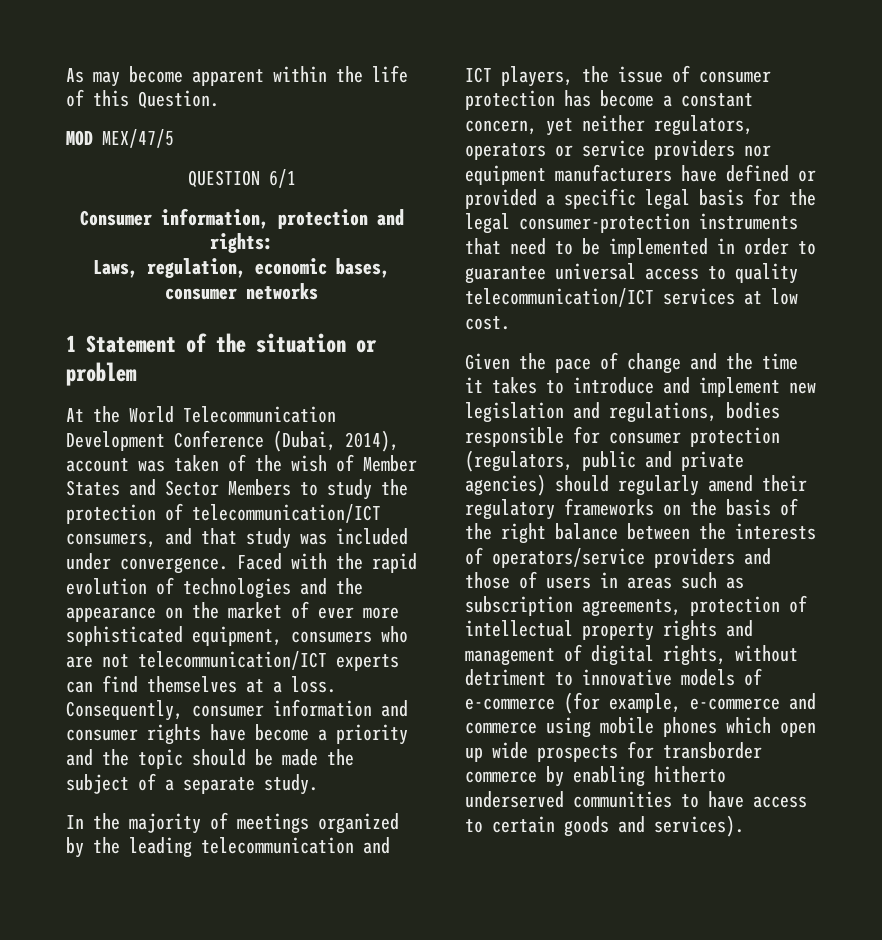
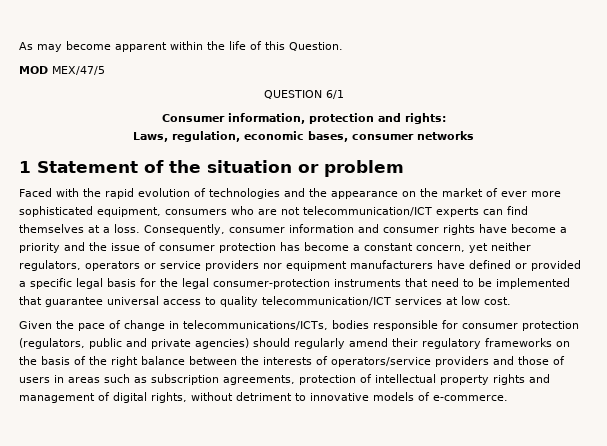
[66,406,336,423] [66,430,399,452] [66,454,417,472] [66,479,408,500] [66,503,381,524] [66,528,408,549] [66,553,228,574] At the World Telecommunication Development Conference (Dubai, 2014), account was taken of the wish of Member States and Sector Members to study the protection of telecommunication/ICT consumers, and that study was included under convergence. -> (404, 168) none
[138,749,354,769] [66,773,318,795] [66,812,399,834] [66,837,390,858] [465,66,609,87] topic should be made the subject of a separate study. // In the majority of meetings organized by the leading telecommunication and ICT players, the -> (107, 246) none
[717,238,816,255] in order to -> [19,296,42,305] that
[690,353,798,370] [465,377,816,397] [465,402,717,423] and the time it takes to introduce and implement new legislation and regulations, -> [169,320,328,330] in telecommunications/ICTs,
[465,692,816,714] [465,717,816,738] [465,741,762,762] [465,766,726,787] [465,791,807,808] [465,815,744,837] e-commerce (for example, e-commerce and commerce using mobile phones which open up wide prospects for transborder commerce by enabling hitherto underserved communities to have access to certain goods and services). -> [433,395,508,401] e-commerce.

